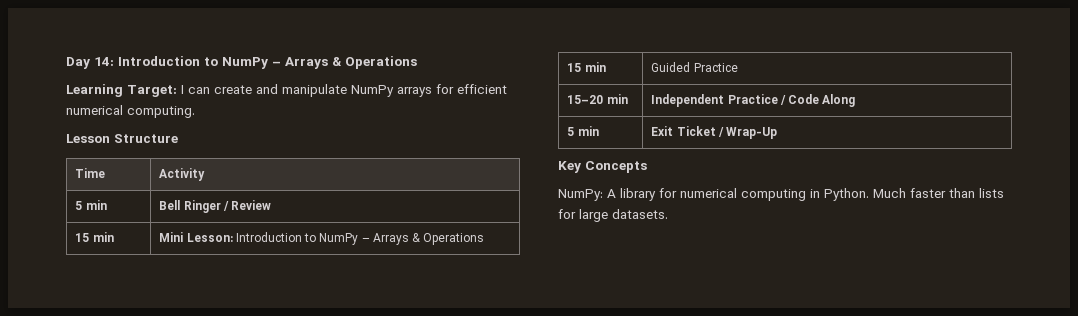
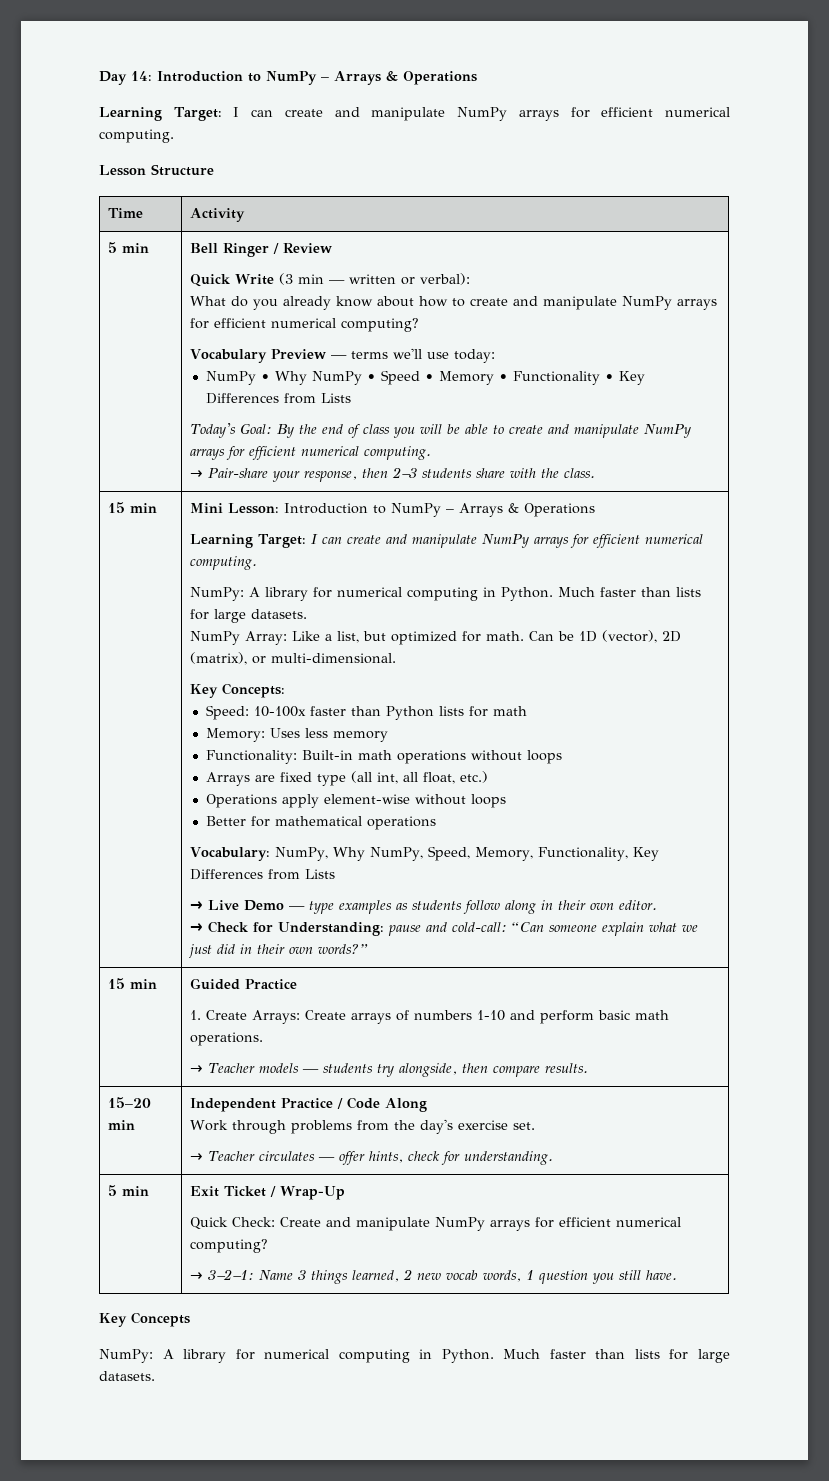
(272, 205) none -> [190,273,471,287] [190,296,718,310] [190,318,420,332] [190,348,496,363] [206,370,646,385] [206,393,352,404] [190,423,692,438] [190,446,432,460] [190,467,596,482] // Quick Write (3 min — written or verbal): // What do you already know about how to create and manipulate NumPy arrays for efficient numerical computing? // Vocabulary Preview — terms we'll use today: // NumPy • Why NumPy • Speed • Memory • Functionality • Key Differences from Lists // Today's Goal: By the end of class you will be able to create and manipulate NumPy arrays for efficient numerical computing. // → Pair-share your response, then 2–3 students share with the class.
[567,62,606,72] [651,62,738,72] // 15 min | Guided Practice -> [190,534,704,548] [190,556,258,570] [190,587,702,601] [190,609,308,623] [190,630,682,645] [190,652,397,665] [190,683,286,698] [206,705,528,720] [206,728,389,742] [206,750,563,764] [206,771,489,786] [206,794,507,808] [206,816,437,830] [190,846,660,861] [190,869,336,880] [190,900,658,914] [190,921,699,936] [189,944,369,958] [108,978,158,989] [190,978,298,990] [190,1010,670,1024] [190,1032,264,1046] [190,1063,589,1077] // Learning Target: I can create and manipulate NumPy arrays for efficient numerical computing. // NumPy: A library for numerical computing in Python. Much faster than lists for large datasets. // NumPy Array: Like a list, but optimized for math. Can be 1D (vector), 2D (matrix), or multi-dimensional. // Key Concepts: // Speed: 10-100x faster than Python lists for math // Memory: Uses less memory // Functionality: Built-in math operations without loops // Arrays are fixed type (all int, all float, etc.) // Operations apply element-wise without loops // Better for mathematical operations // Vocabulary: NumPy, Why NumPy, Speed, Memory, Functionality, Key Differences from Lists // → Live Demo — type examples as students follow along in their own editor. // → Check for Understanding: pause and cold-call: “Can someone explain what we just did in their own words?” // 15 min | Guided Practice // 1. Create Arrays: Create arrays of numbers 1-10 and perform basic math operations. // → Teacher models — students try alongside, then compare results.
(856, 100) none -> [190,1119,536,1134] [190,1151,554,1165] // Work through problems from the day's exercise set. // → Teacher circulates — offer hints, check for understanding.
(778, 133) none -> [190,1217,682,1231] [190,1239,269,1253] [190,1269,678,1284] // Quick Check: Create and manipulate NumPy arrays for efficient numerical computing? // → 3–2–1: Name 3 things learned, 2 new vocab words, 1 question you still have.

